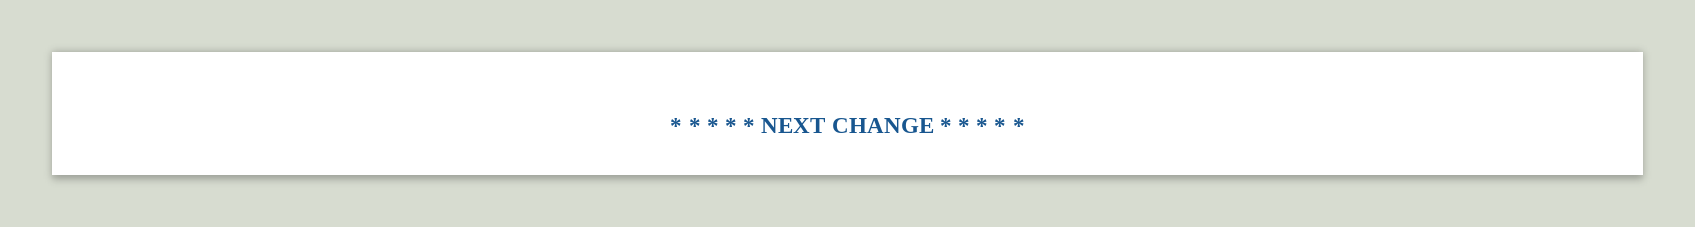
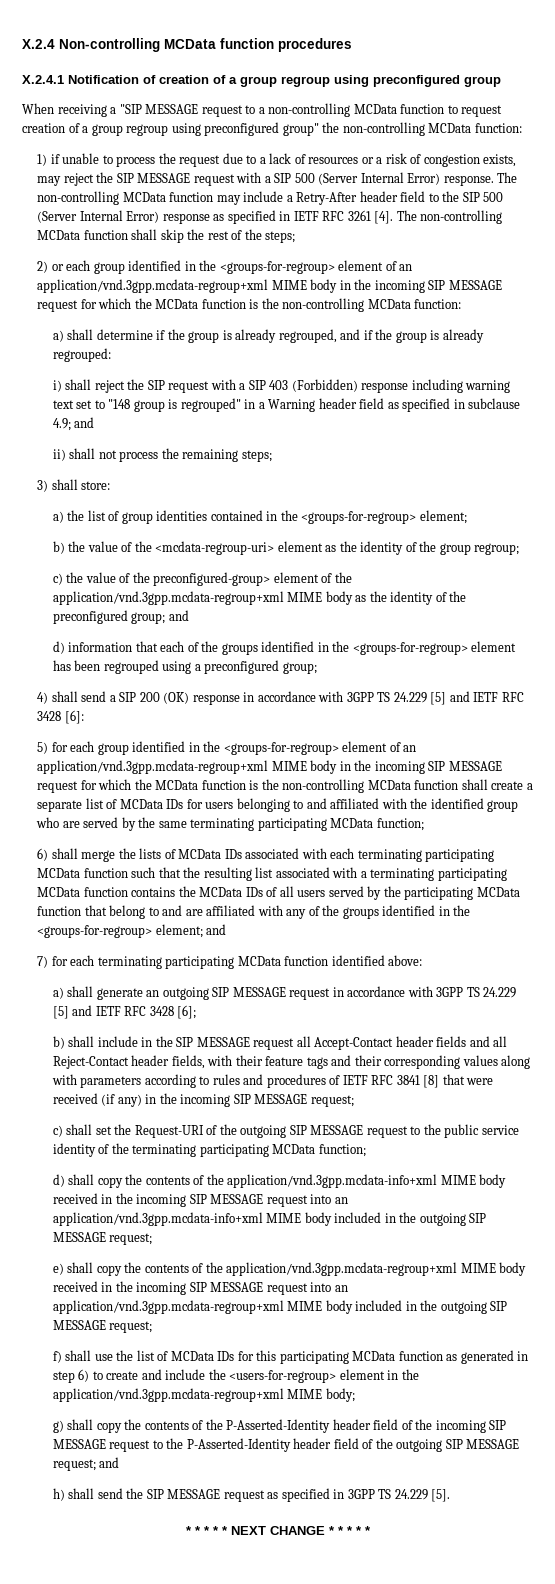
(670, 125) none -> [22,38,352,52] [22,75,501,87] [22,103,503,117] [22,122,522,136] [37,153,517,167] [37,172,518,186] [37,191,504,205] [37,210,503,224] [37,229,296,243] [37,260,413,274] [37,279,502,293] [37,298,462,312] [52,329,484,343] [52,348,111,362] [52,379,511,393] [52,398,521,412] [52,417,95,431] [52,448,272,462] [37,479,111,492] [52,510,467,524] [52,541,520,555] [52,572,352,586] [52,591,467,605] [52,610,189,624] [52,641,517,655] [52,660,317,674] [37,691,524,705] [37,710,84,724] [37,741,417,755] [37,760,502,774] [37,779,533,793] [37,798,519,812] [36,817,424,831] [37,848,495,862] [37,867,507,881] [37,886,520,900] [37,905,471,919] [37,924,227,938] [37,955,423,969] [52,986,517,1000] [52,1005,197,1019] [52,1036,508,1050] [52,1055,531,1069] [51,1074,494,1088] [52,1093,354,1107] [52,1124,519,1138] [52,1143,366,1157] [52,1174,507,1188] [52,1193,348,1207] [52,1212,487,1226] [52,1232,153,1245] [52,1262,527,1276] [52,1281,348,1295] [52,1300,508,1314] [52,1320,153,1333] [52,1350,529,1364] [52,1369,419,1383] [52,1388,355,1402] [52,1419,507,1433] [52,1438,520,1452] [52,1457,120,1471] [52,1488,451,1502] X.2.4 Non-controlling MCData function procedures // X.2.4.1 Notification of creation of a group regroup using preconfigured group // When receiving a "SIP MESSAGE request to a non-controlling MCData function to request creation of a group regroup using preconfigured group" the non-controlling MCData function: // 1) if unable to process the request due to a lack of resources or a risk of congestion exists, may reject the SIP MESSAGE request with a SIP 500 (Server Internal Error) response. The non-controlling MCData function may include a Retry-After header field to the SIP 500 (Server Internal Error) response as specified in IETF RFC 3261 [4]. The non-controlling MCData function shall skip the rest of the steps; // 2) or each group identified in the <groups-for-regroup> element of an application/vnd.3gpp.mcdata-regroup+xml MIME body in the incoming SIP MESSAGE request for which the MCData function is the non-controlling MCData function: // a) shall determine if the group is already regrouped, and if the group is already regrouped: // i) shall reject the SIP request with a SIP 403 (Forbidden) response including warning text set to "148 group is regrouped" in a Warning header field as specified in subclause 4.9; and // ii) shall not process the remaining steps; // 3) shall store: // a) the list of group identities contained in the <groups-for-regroup> element; // b) the value of the <mcdata-regroup-uri> element as the identity of the group regroup; // c) the value of the preconfigured-group> element of the application/vnd.3gpp.mcdata-regroup+xml MIME body as the identity of the preconfigured group; and // d) information that each of the groups identified in the <groups-for-regroup> element has been regrouped using a preconfigured group; // 4) shall send a SIP 200 (OK) response in accordance with 3GPP TS 24.229 [5] and IETF RFC 3428 [6]: // 5) for each group identified in the <groups-for-regroup> element of an application/vnd.3gpp.mcdata-regroup+xml MIME body in the incoming SIP MESSAGE request for which the MCData function is the non-controlling MCData function shall create a separate list of MCData IDs for users belonging to and affiliated with the identified group who are served by the same terminating participating MCData function; // 6) shall merge the lists of MCData IDs associated with each terminating participating MCData function such that the resulting list associated with a terminating participating MCData function contains the MCData IDs of all users served by the participating MCData function that belong to and are affiliated with any of the groups identified in the <groups-for-regroup> element; and // 7) for each terminating participating MCData function identified above: // a) shall generate an outgoing SIP MESSAGE request in accordance with 3GPP TS 24.229 [5] and IETF RFC 3428 [6]; // b) shall include in the SIP MESSAGE request all Accept-Contact header fields and all Reject-Contact header fields, with their feature tags and their corresponding values along with parameters according to rules and procedures of IETF RFC 3841 [8] that were received (if any) in the incoming SIP MESSAGE request; // c) shall set the Request-URI of the outgoing SIP MESSAGE request to the public service identity of the terminating participating MCData function; // d) shall copy the contents of the application/vnd.3gpp.mcdata-info+xml MIME body received in the incoming SIP MESSAGE request into an application/vnd.3gpp.mcdata-info+xml MIME body included in the outgoing SIP MESSAGE request; // e) shall copy the contents of the application/vnd.3gpp.mcdata-regroup+xml MIME body received in the incoming SIP MESSAGE request into an application/vnd.3gpp.mcdata-regroup+xml MIME body included in the outgoing SIP MESSAGE request; // f) shall use the list of MCData IDs for this participating MCData function as generated in step 6) to create and include the <users-for-regroup> element in the application/vnd.3gpp.mcdata-regroup+xml MIME body; // g) shall copy the contents of the P-Asserted-Identity header field of the incoming SIP MESSAGE request to the P-Asserted-Identity header field of the outgoing SIP MESSAGE request; and // h) shall send the SIP MESSAGE request as specified in 3GPP TS 24.229 [5]. //

